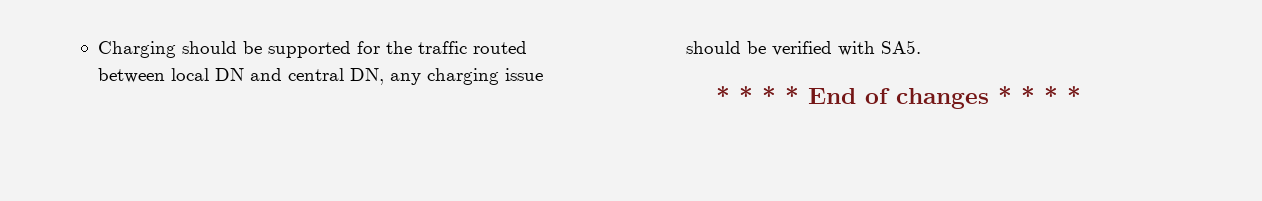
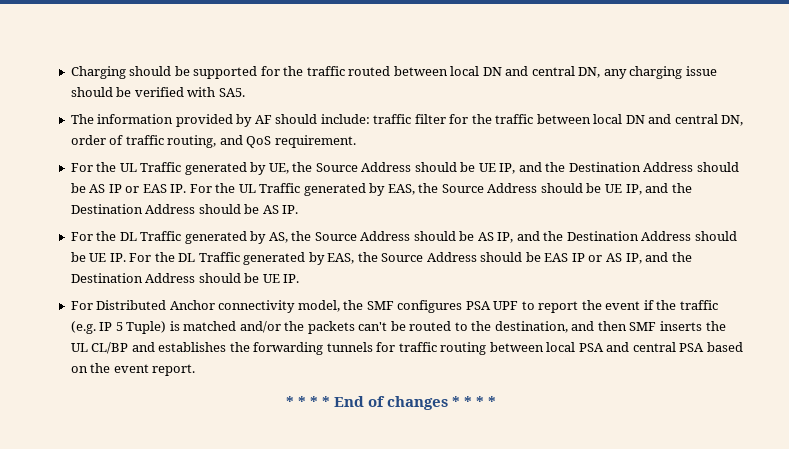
(922, 47) none -> [70,114,744,127] [70,135,356,148] [70,162,740,175] [70,183,692,196] [70,204,299,214] [70,231,738,244] [70,252,692,265] [70,273,300,283] [70,300,718,313] [70,321,726,334] [70,342,743,355] [70,363,196,376] // The information provided by AF should include: traffic filter for the traffic between local DN and central DN, order of traffic routing, and QoS requirement. // For the UL Traffic generated by UE, the Source Address should be UE IP, and the Destination Address should be AS IP or EAS IP. For the UL Traffic generated by EAS, the Source Address should be UE IP, and the Destination Address should be AS IP. // For the DL Traffic generated by AS, the Source Address should be AS IP, and the Destination Address should be UE IP. For the DL Traffic generated by EAS, the Source Address should be EAS IP or AS IP, and the Destination Address should be UE IP. // For Distributed Anchor connectivity model, the SMF configures PSA UPF to report the event if the traffic (e.g. IP 5 Tuple) is matched and/or the packets can't be routed to the destination, and then SMF inserts the UL CL/BP and establishes the forwarding tunnels for traffic routing between local PSA and central PSA based on the event report.

